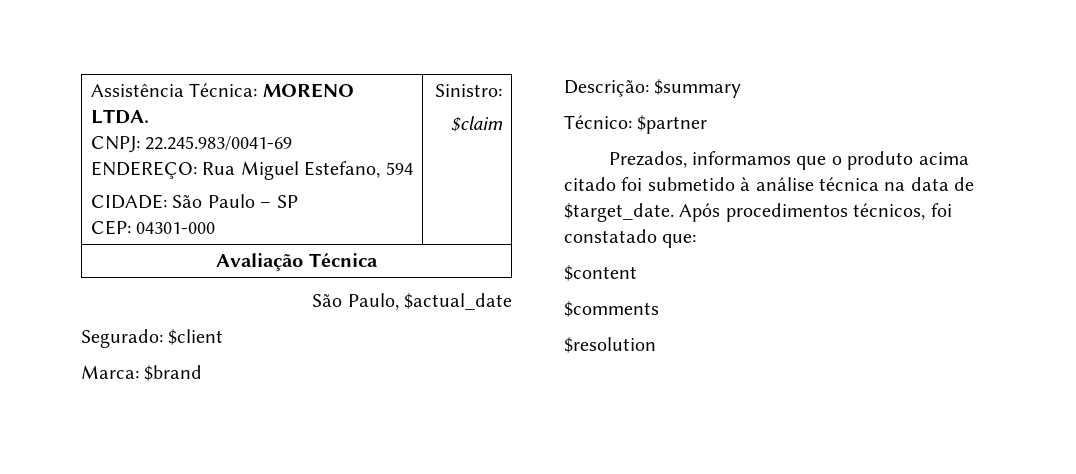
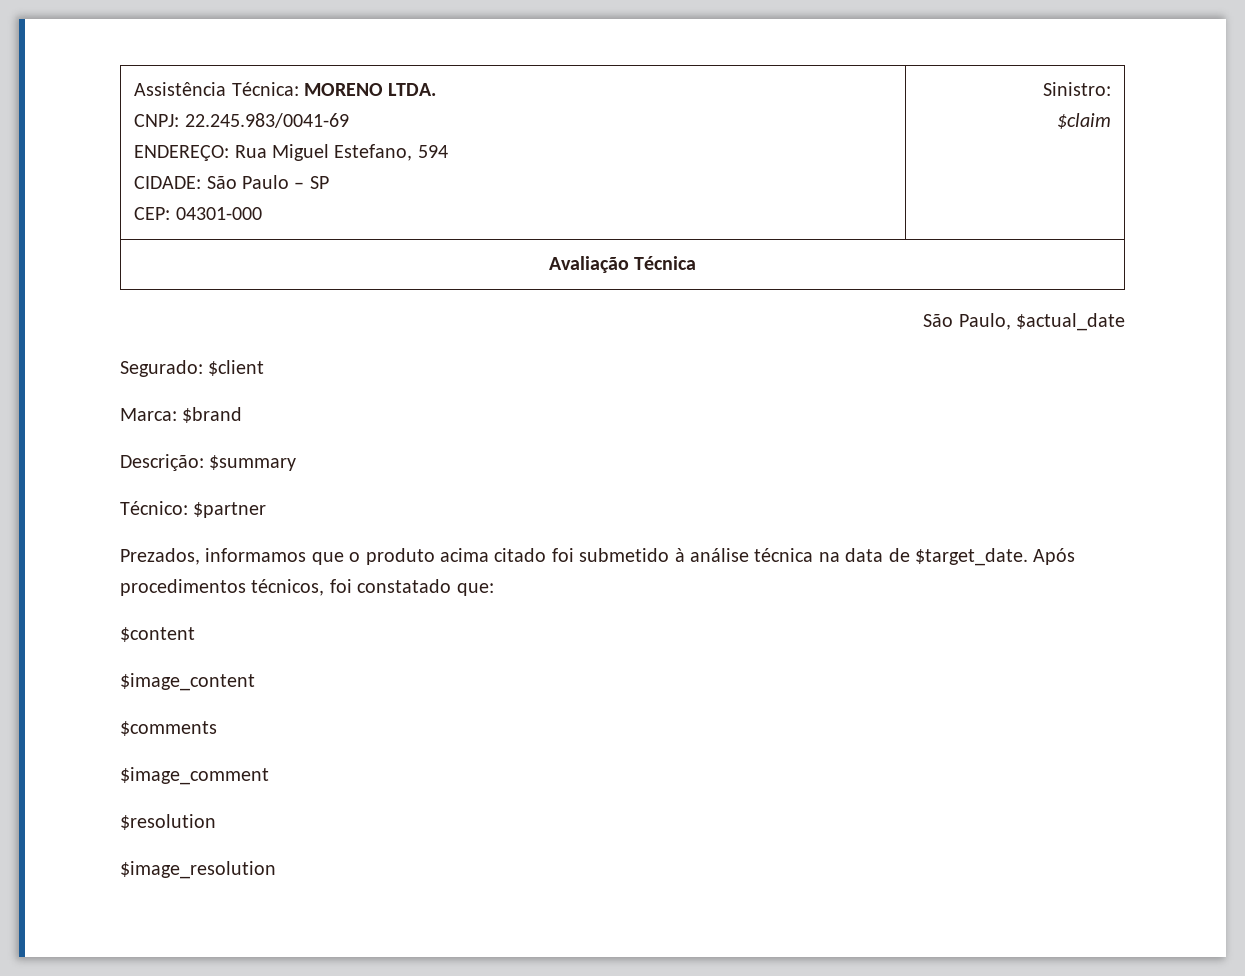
(637, 273) none -> [120,673,255,691] // $image_content
(659, 309) none -> [120,767,269,785] // $image_comment
(656, 345) none -> [120,861,276,879] // $image_resolution

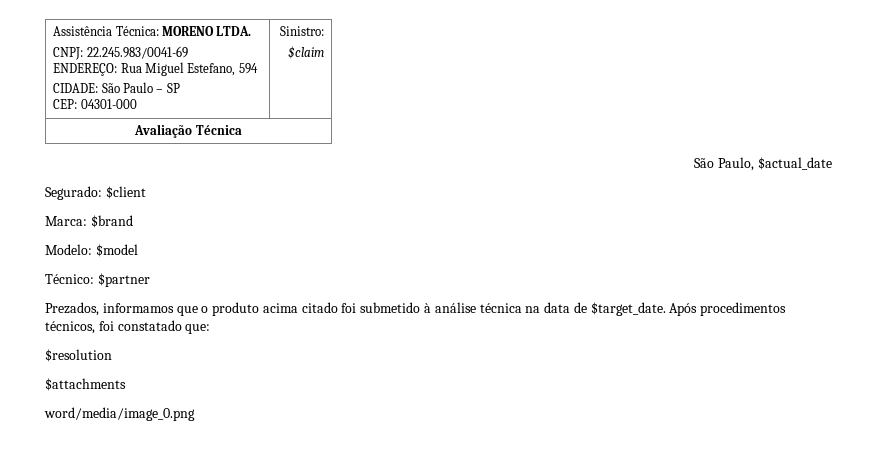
[120,454,297,471] Descrição: $summary -> [45,244,138,257] Modelo: $model
[120,627,195,642] [120,673,255,691] [120,721,217,736] [120,767,269,785] // $content // $image_content // $comments // $image_comment -> (211, 329) none
[120,861,276,879] $image_resolution -> [45,378,126,391] [44,407,195,421] $attachments // word/media/image_0.png

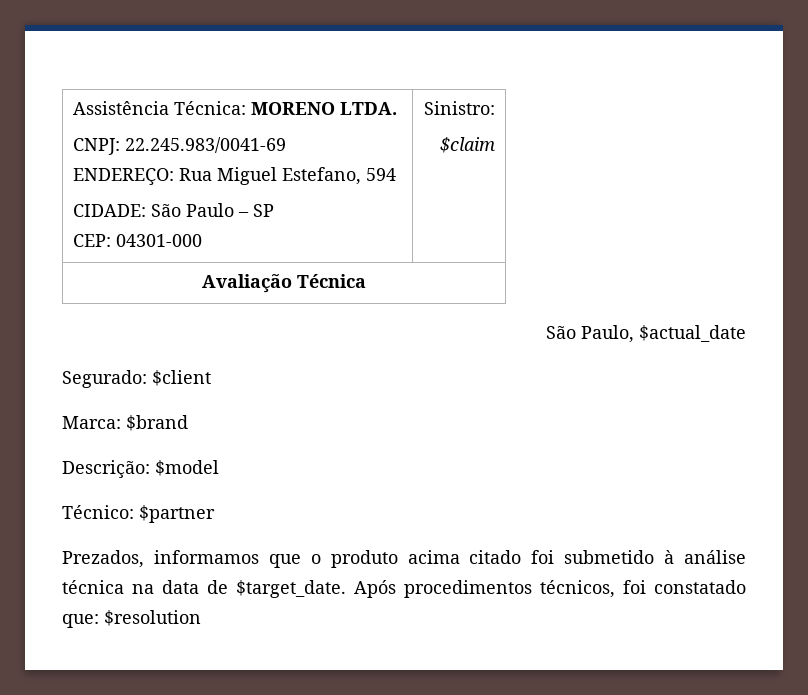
[45,244,92,255] Modelo: -> [62,460,150,478] Descrição:
(211, 329) // -> (99, 621) none
[45,378,126,391] [44,407,195,421] // $attachments // word/media/image_0.png -> (201, 618) none

